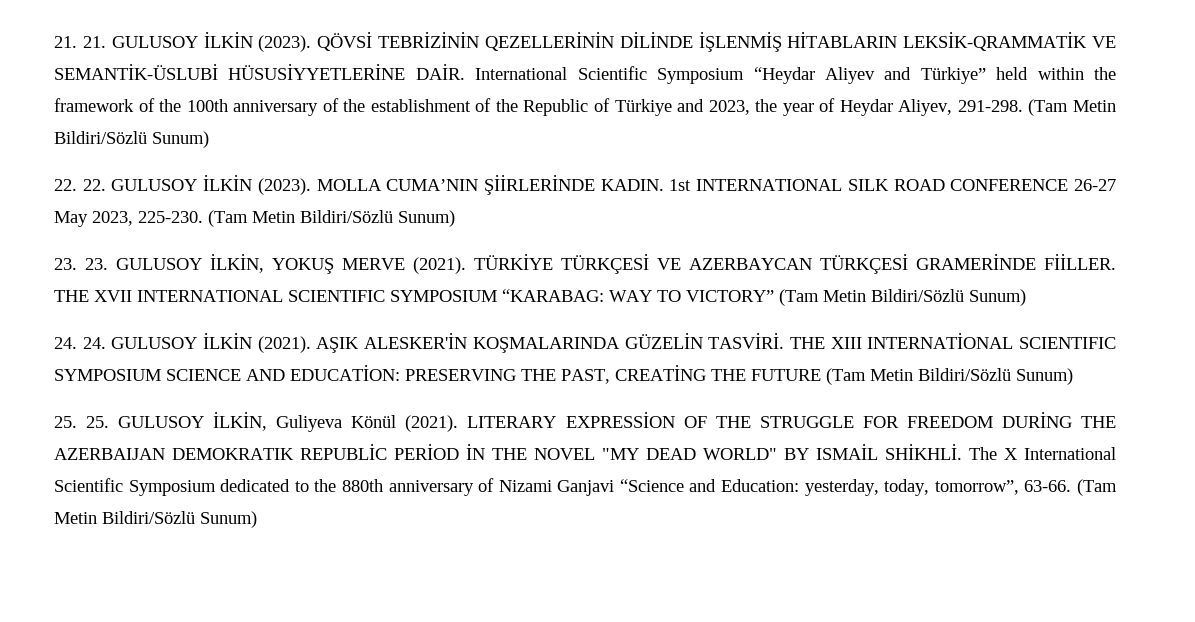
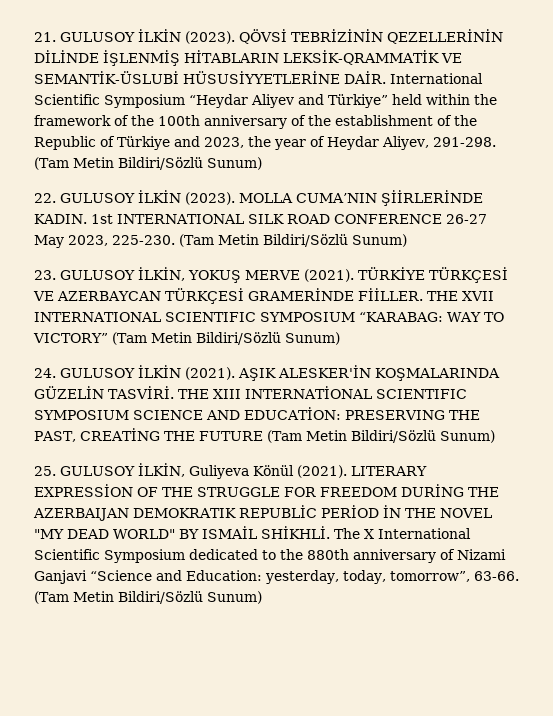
[54,36,106,48] 21. 21. -> [34,32,56,42] 21.
[82,179,106,191] 22. -> (56, 198) none
[85,258,108,270] 23. -> (56, 275) none
[82,337,106,349] 24. -> (56, 373) none
[86,416,110,428] 25. -> (56, 471) none

